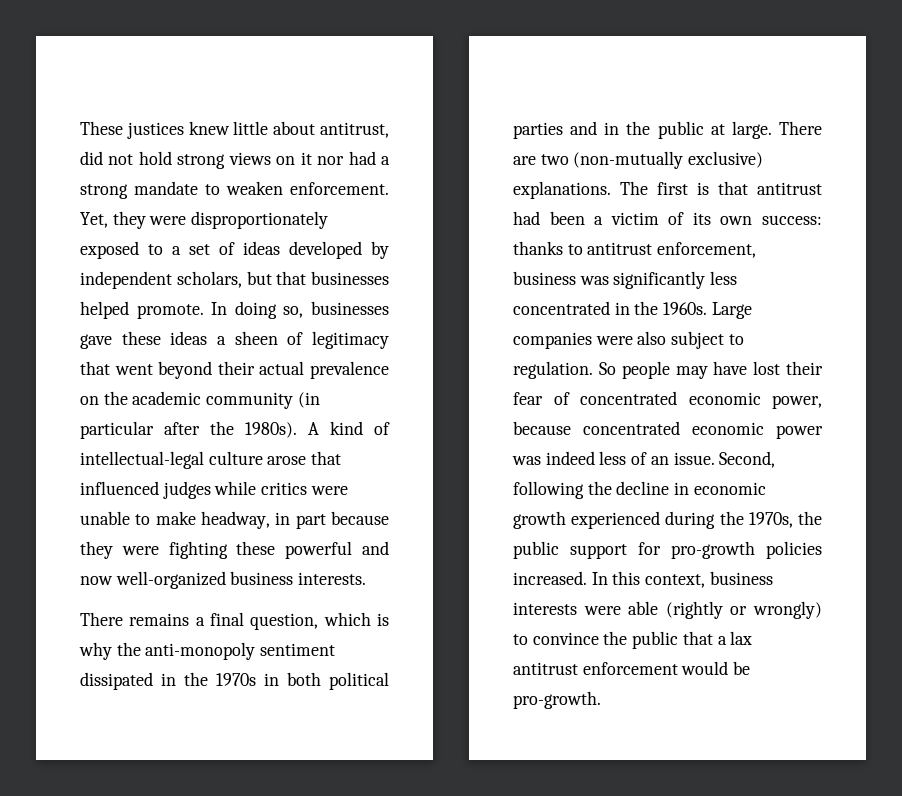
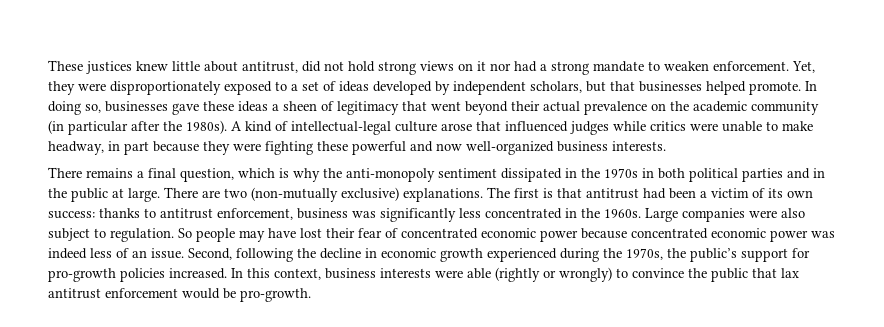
[772,395,822,409] power, -> [540,230,578,242] power
[513,541,559,559] public -> [690,248,737,262] public’s
[717,636,727,645] a -> (777, 273) none

